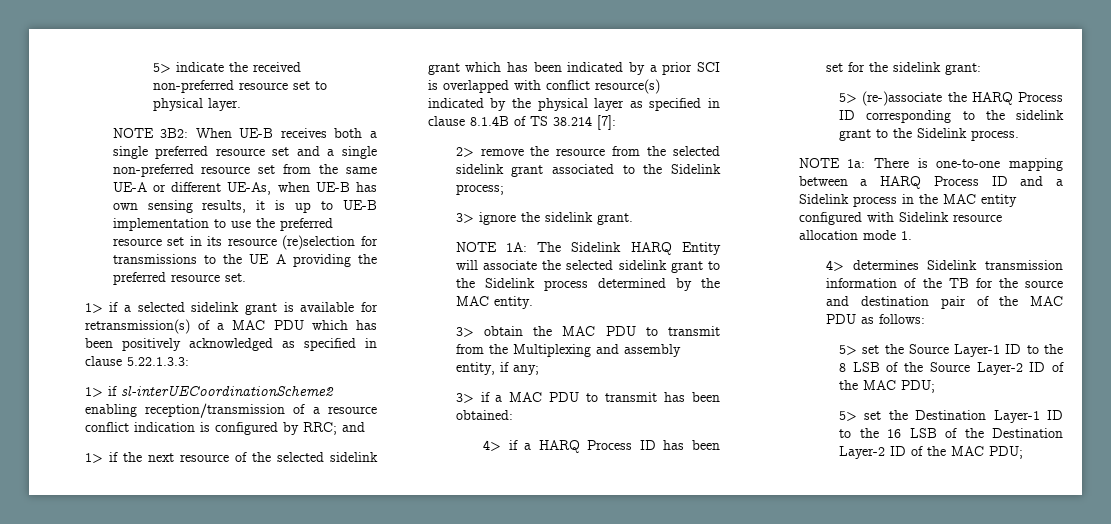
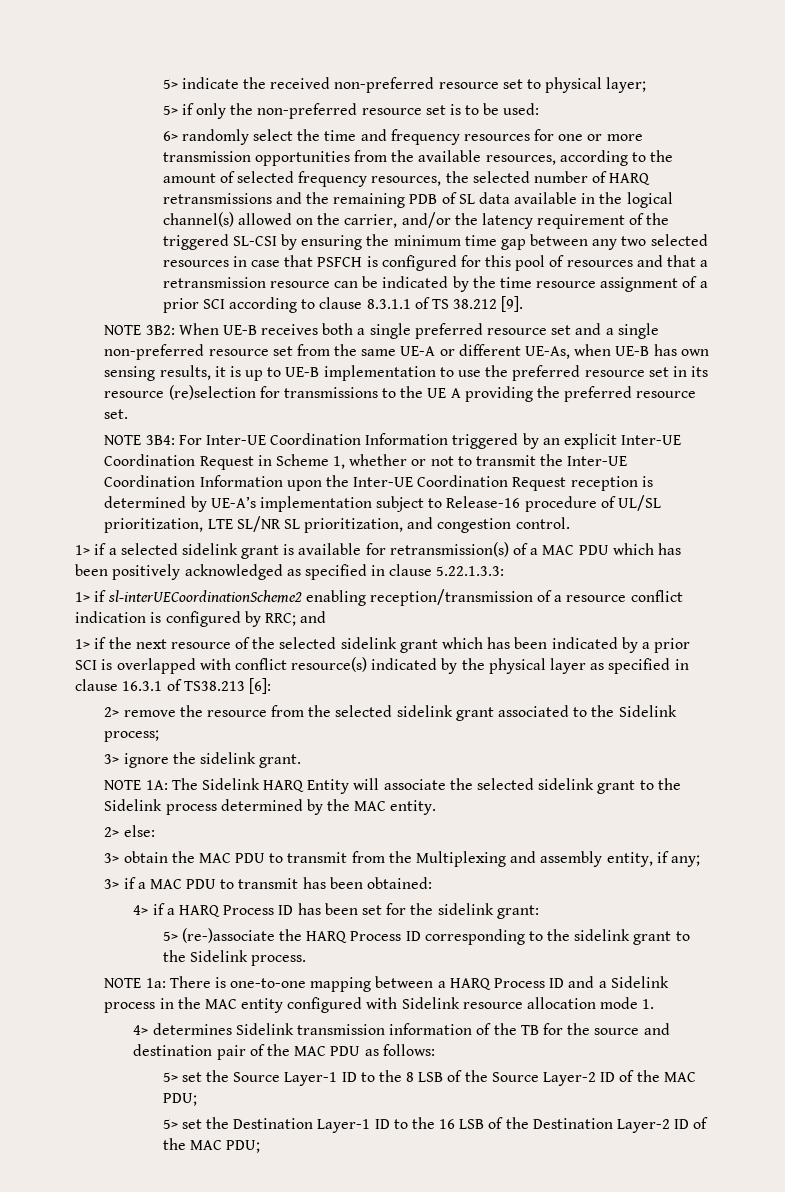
[208,98,241,111] layer. -> [606,77,647,93] [162,103,540,119] [162,129,643,145] [162,150,674,166] [162,171,651,187] [162,192,673,208] [162,212,670,229] [162,234,708,250] [162,255,709,271] [162,276,708,292] [162,296,524,313] layer; // 5> if only the non-preferred resource set is to be used: // 6> randomly select the time and frequency resources for one or more transmission opportunities from the available resources, according to the amount of selected frequency resources, the selected number of HARQ retransmissions and the remaining PDB of SL data available in the logical channel(s) allowed on the carrier, and/or the latency requirement of the triggered SL-CSI by ensuring the minimum time gap between any two selected resources in case that PSFCH is configured for this pool of resources and that a retransmission resource can be indicated by the time resource assignment of a prior SCI according to clause 8.3.1.1 of TS 38.212 [9].
(246, 277) none -> [104,433,682,449] [104,454,628,470] [104,475,653,491] [104,495,661,512] [104,516,570,533] // NOTE 3B4: For Inter-UE Coordination Information triggered by an explicit Inter-UE Coordination Request in Scheme 1, whether or not to transmit the Inter-UE Coordination Information upon the Inter-UE Coordination Request reception is determined by UE-A’s implementation subject to Release-16 procedure of UL/SL prioritization, LTE SL/NR SL prioritization, and congestion control.
[469,115,616,130] 8.1.4B of TS 38.214 [7]: -> [122,678,271,694] 16.3.1 of TS38.213 [6]:
(533, 302) none -> [104,825,155,837] // 2> else:

